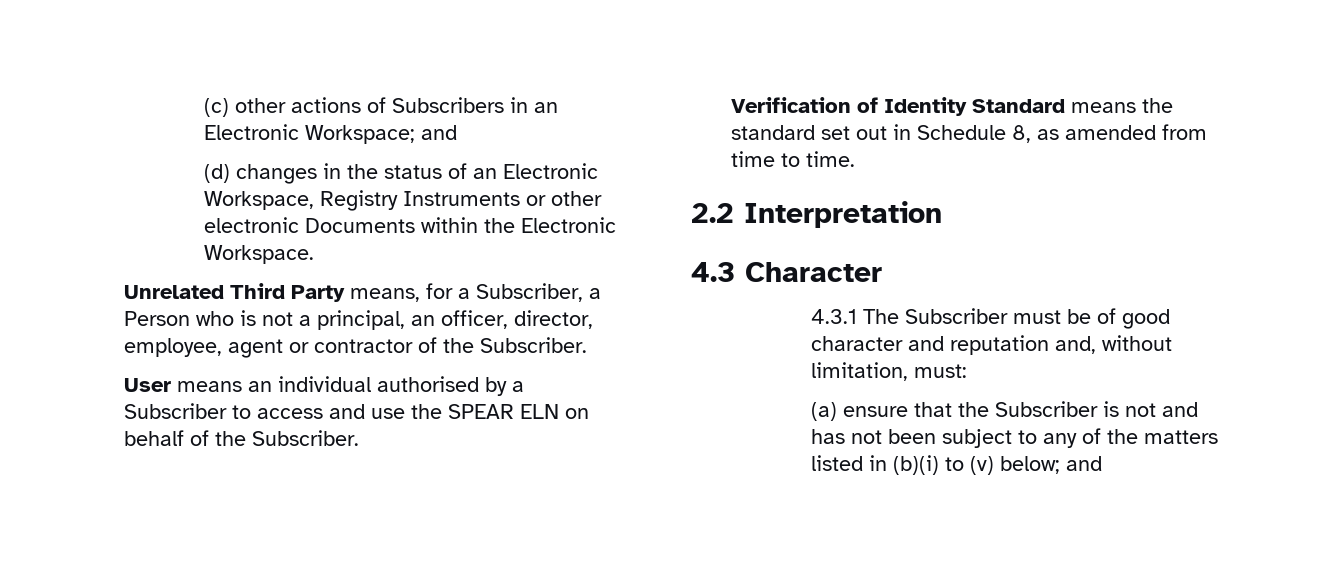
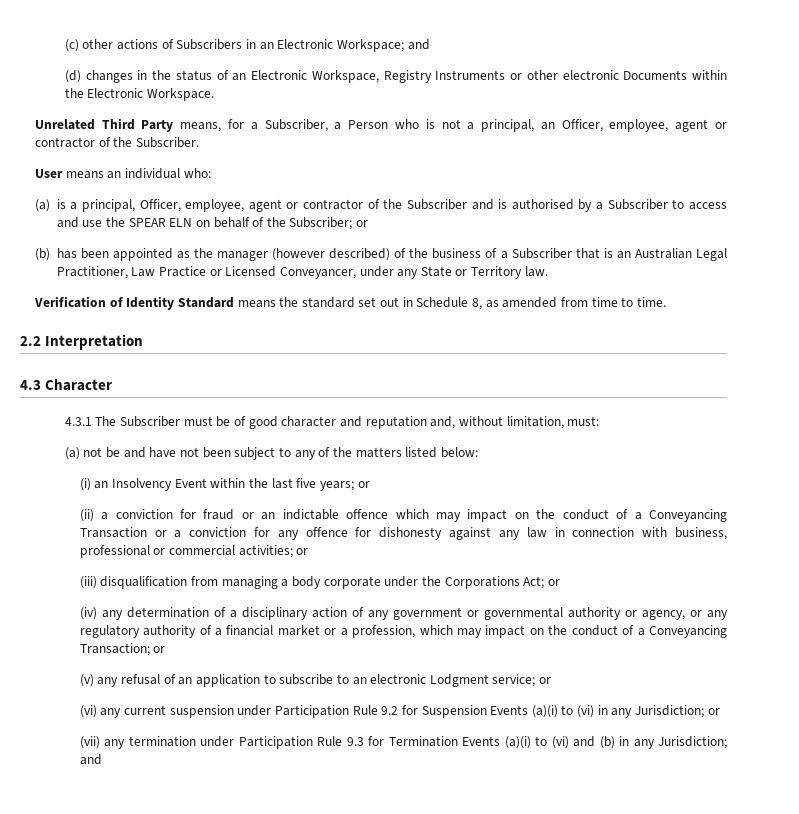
[440,310,593,329] officer, director, -> [561,119,603,132] Officer,
(371, 384) none -> [183,168,211,178] [34,199,508,212] who: // (a) is a principal, Officer, employee, agent or contractor of the Subscriber and is
[251,430,359,446] Subscriber. -> [289,217,369,230] [34,248,727,261] [56,266,548,279] Subscriber; or // (b) has been appointed as the manager (however described) of the business of a Subscriber that is an Australian Legal Practitioner, Law Practice or Licensed Conveyancer, under any State or Territory law.
[842,401,1198,417] [810,429,845,444] ensure that the Subscriber is not and has -> [83,447,177,458] not be and have
[868,455,1060,475] in (b)(i) to (v) below; -> [440,447,478,458] [79,478,370,491] [79,509,727,522] [79,527,727,540] [79,545,309,558] [79,576,560,589] [79,607,729,620] [79,625,727,638] [79,643,166,656] [79,674,552,687] [79,705,720,718] [79,736,728,749] below: // (i) an Insolvency Event within the last five years; or // (ii) a conviction for fraud or an indictable offence which may impact on the conduct of a Conveyancing Transaction or a conviction for any offence for dishonesty against any law in connection with business, professional or commercial activities; or // (iii) disqualification from managing a body corporate under the Corporations Act; or // (iv) any determination of a disciplinary action of any government or governmental authority or agency, or any regulatory authority of a financial market or a profession, which may impact on the conduct of a Conveyancing Transaction; or // (v) any refusal of an application to subscribe to an electronic Lodgment service; or // (vi) any current suspension under Participation Rule 9.2 for Suspension Events (a)(i) to (vi) in any Jurisdiction; or // (vii) any termination under Participation Rule 9.3 for Termination Events (a)(i) to (vi) and (b) in any Jurisdiction;

